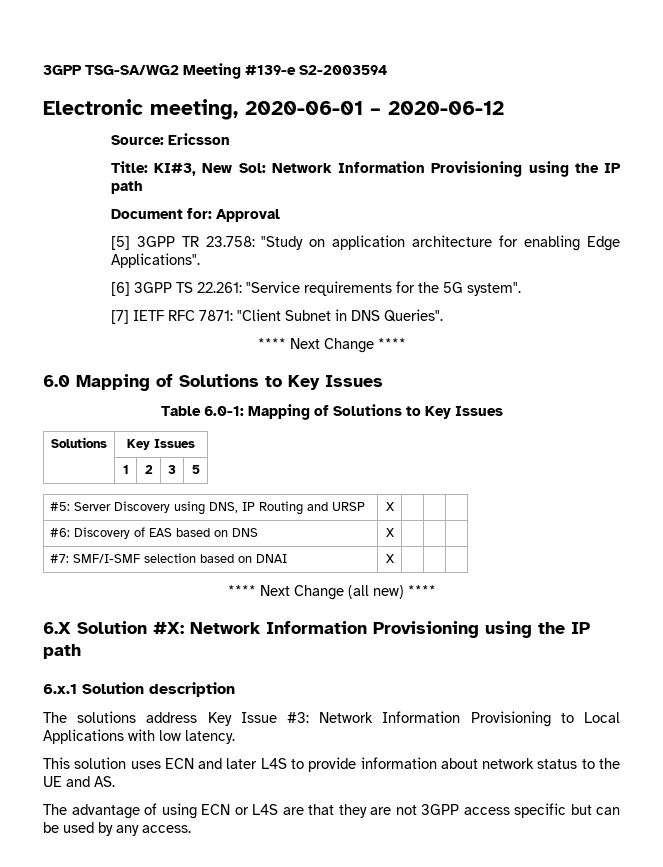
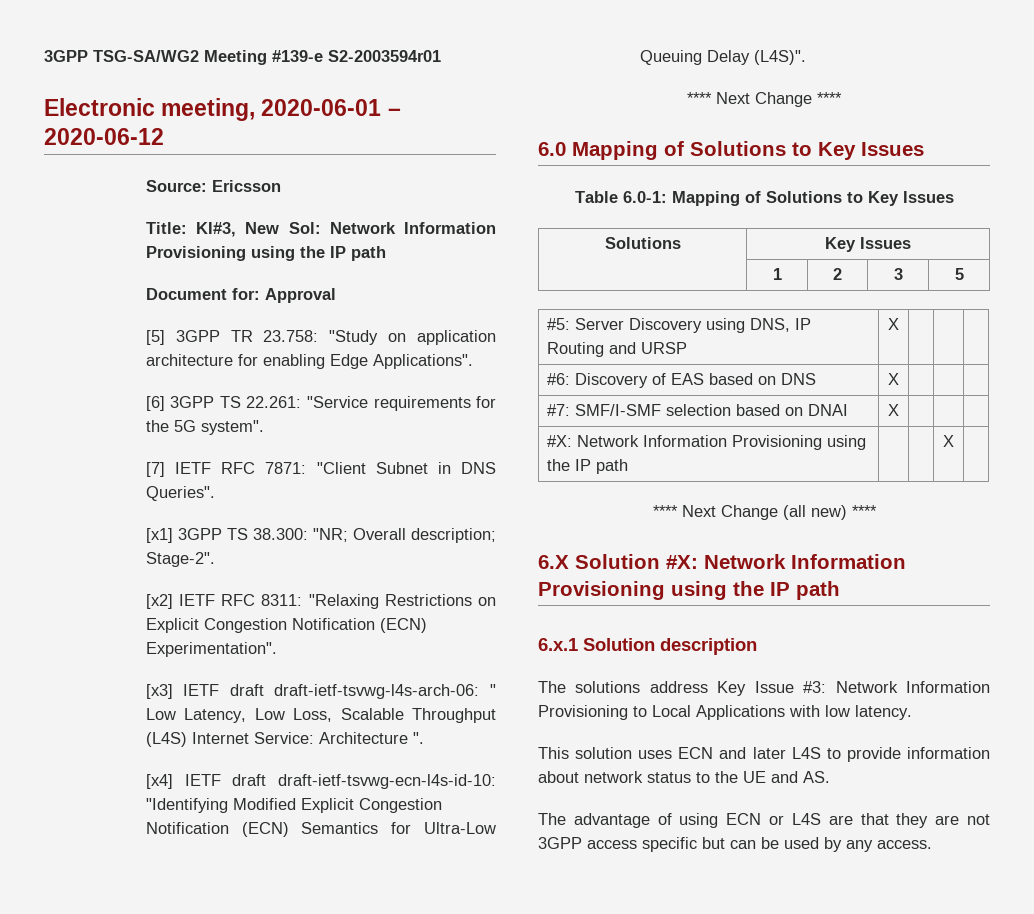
[299,65,387,75] S2-2003594 -> [328,50,441,62] S2-2003594r01
(443, 315) none -> [145,528,496,543] [145,552,215,567] [145,594,496,609] [145,618,427,633] [145,642,277,657] [145,684,496,699] [145,708,496,723] [145,732,424,747] [145,774,496,789] [145,798,442,813] [145,822,496,837] [639,50,806,65] // [x1] 3GPP TS 38.300: "NR; Overall description; Stage-2". // [x2] IETF RFC 8311: "Relaxing Restrictions on Explicit Congestion Notification (ECN) Experimentation". // [x3] IETF draft draft-ietf-tsvwg-l4s-arch-06: " Low Latency, Low Loss, Scalable Throughput (L4S) Internet Service: Architecture ". // [x4] IETF draft draft-ietf-tsvwg-ecn-l4s-id-10: "Identifying Modified Explicit Congestion Notification (ECN) Semantics for Ultra-Low Queuing Delay (L4S)".
(394, 558) none -> [546,435,866,450] [546,459,628,474] [943,435,954,447] // #X: Network Information Provisioning using the IP path | | | X |

